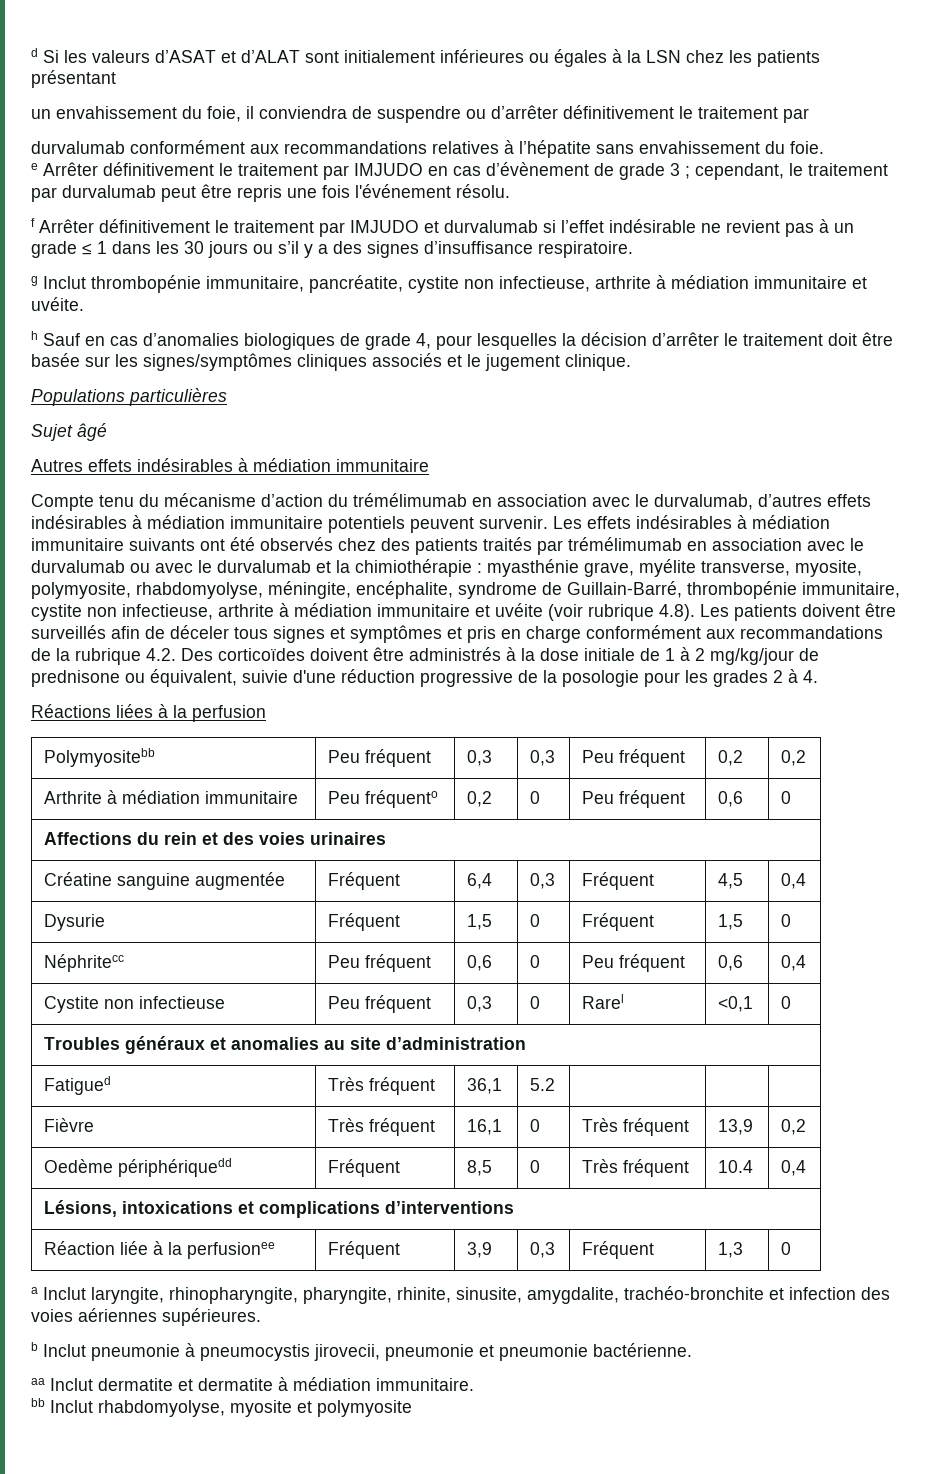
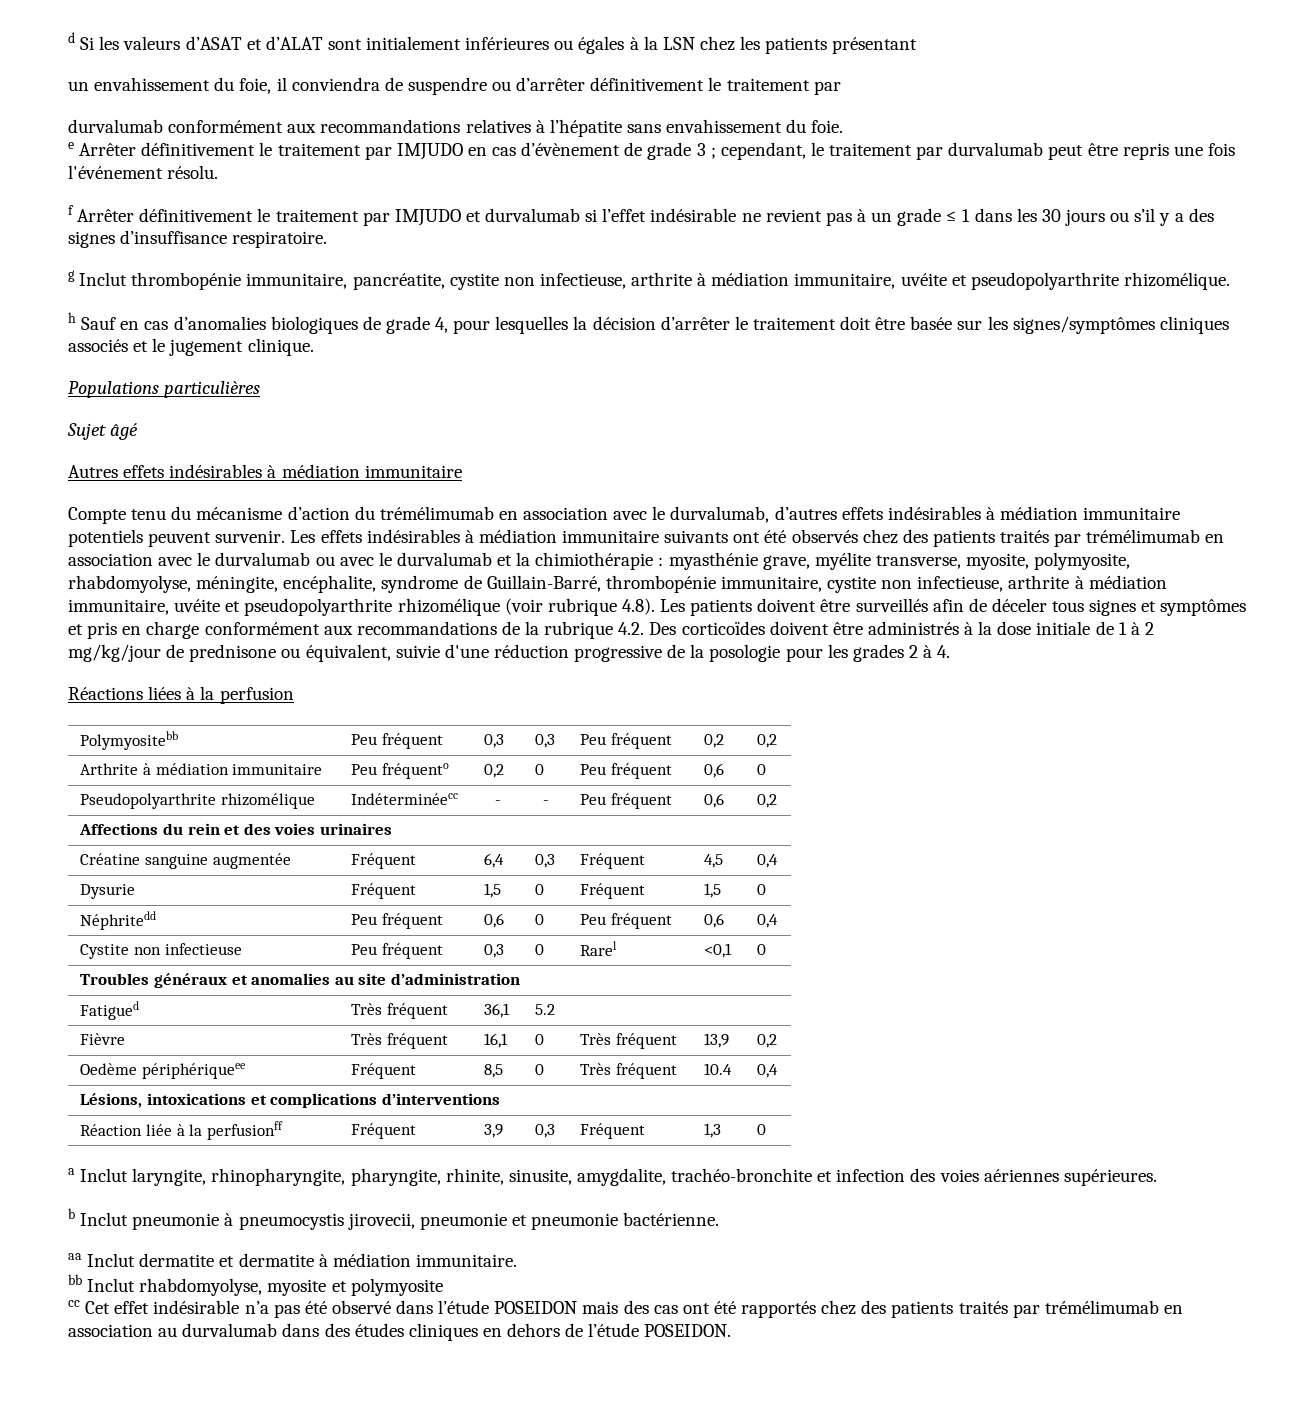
[754,276,867,289] [31,297,84,311] immunitaire et uvéite. -> [794,272,1230,290] immunitaire, uvéite et pseudopolyarthrite rhizomélique.
[377,603,543,617] immunitaire et uvéite -> [68,598,500,616] immunitaire, uvéite et pseudopolyarthrite rhizomélique
(792, 797) none -> [80,793,315,809] [351,793,459,805] [495,800,501,805] [543,800,549,805] [580,793,672,809] [704,793,725,808] [757,794,778,808] // Pseudopolyarthrite rhizomélique | Indéterminéecc | - | - | Peu fréquent | 0,6 | 0,2
[44,954,125,972] Néphritecc -> [80,911,157,930] Néphritedd
[118,1158,233,1177] périphériquedd -> [141,1063,246,1079] périphériqueee
[187,1242,276,1259] perfusionee -> [206,1121,283,1140] perfusionff
(412, 1408) none -> [68,1300,1183,1318] [68,1323,732,1341] // cc Cet effet indésirable n’a pas été observé dans l’étude POSEIDON mais des cas ont été rapportés chez des patients traités par trémélimumab en association au durvalumab dans des études cliniques en dehors de l’étude POSEIDON.

